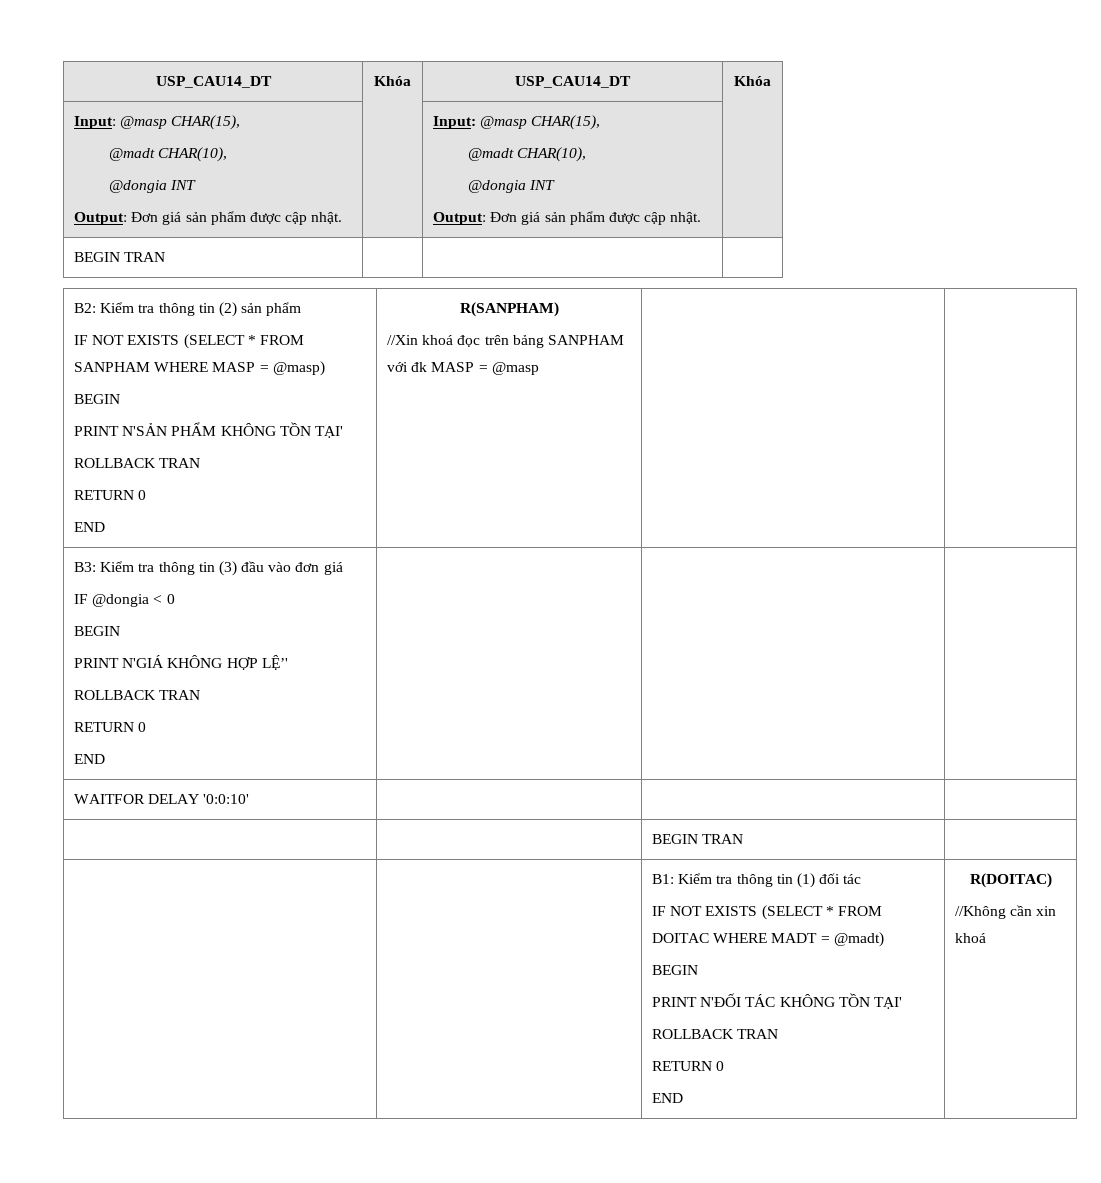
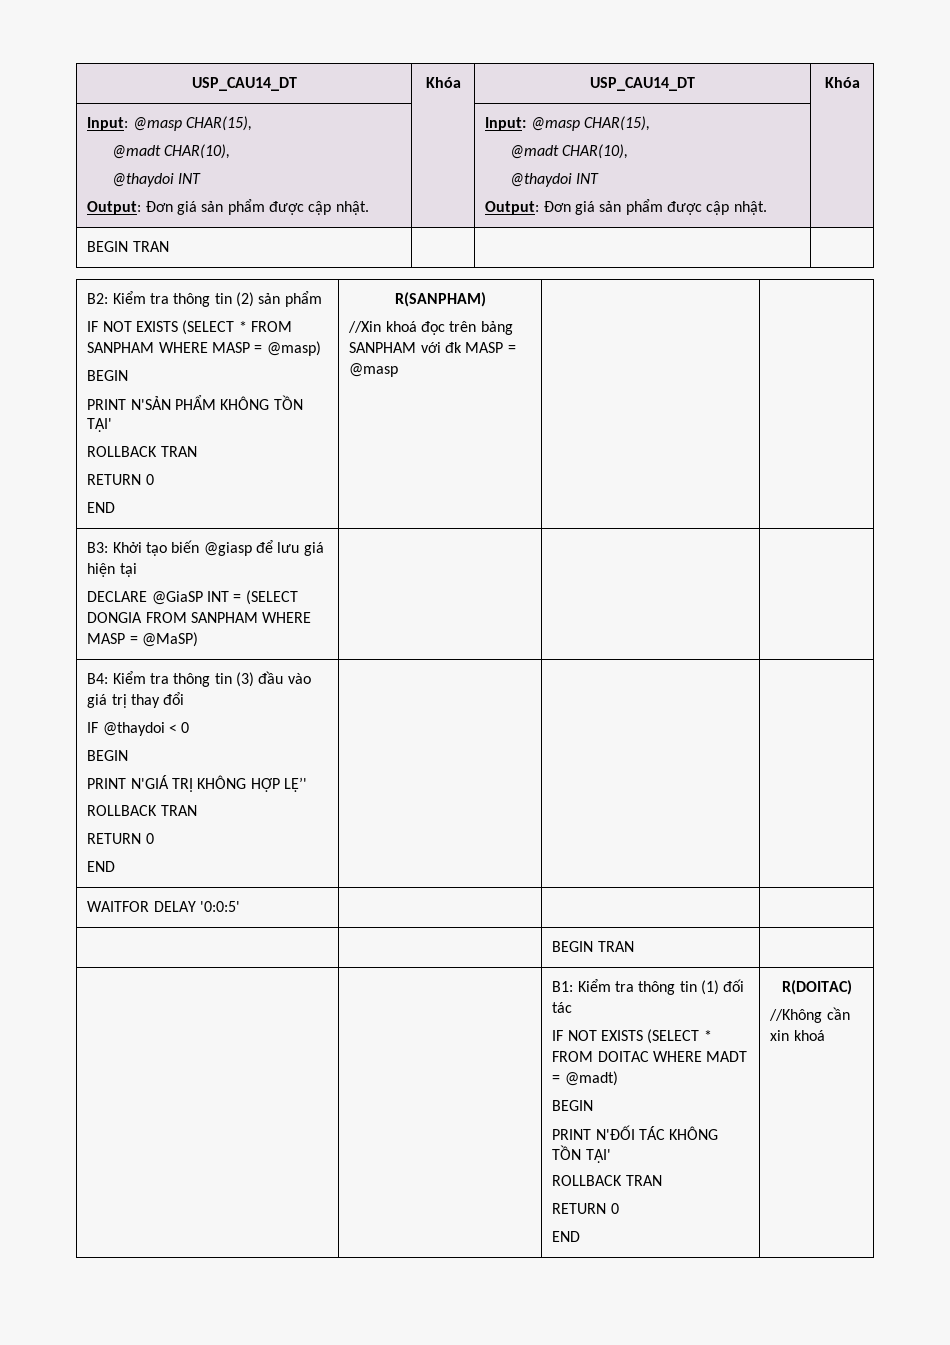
[109,180,168,193] @dongia -> [112,173,175,187] @thaydoi
[468,180,527,193] @dongia -> [510,173,573,187] @thaydoi
(96, 567) none -> [112,540,324,556] [87,563,137,577] [87,590,298,605] [87,612,312,623] [87,632,199,647] [87,673,109,684] Khởi tạo biến @giasp để lưu giá hiện tại // DECLARE @GiaSP INT = (SELECT DONGIA FROM SANPHAM WHERE MASP = @MaSP) | | | // B4:
[295,562,343,575] [73,594,150,607] đơn giá // IF @dongia -> [87,692,185,708] [87,722,165,736] giá trị thay đổi // IF @thaydoi
(165, 661) none -> [172,778,194,792] TRỊ
[203,794,250,804] '0:0:10' -> [200,901,241,912] '0:0:5'

